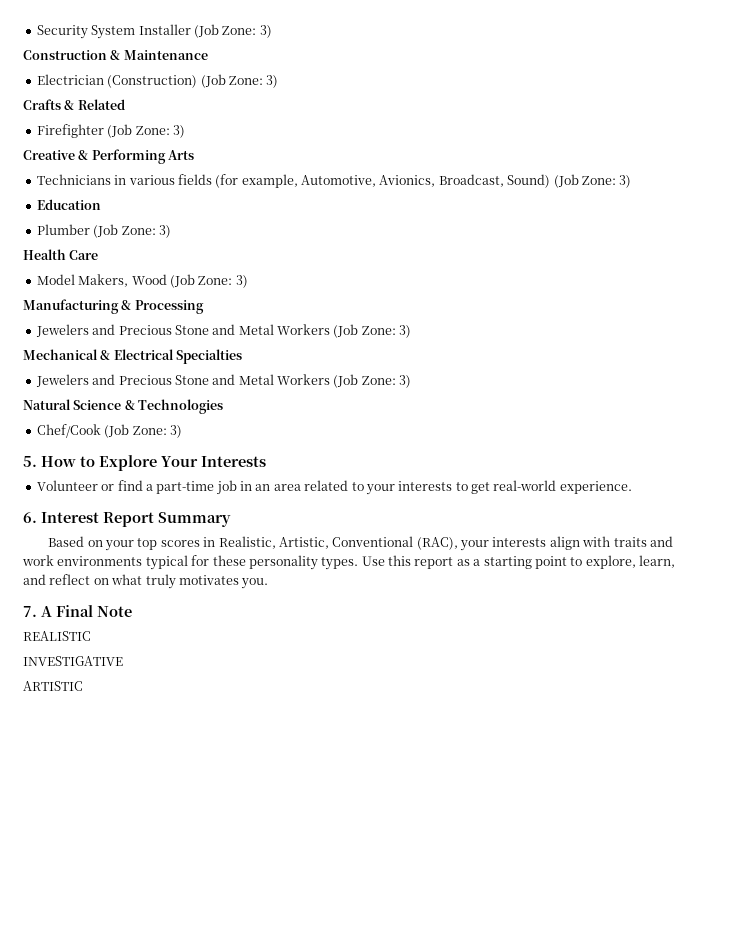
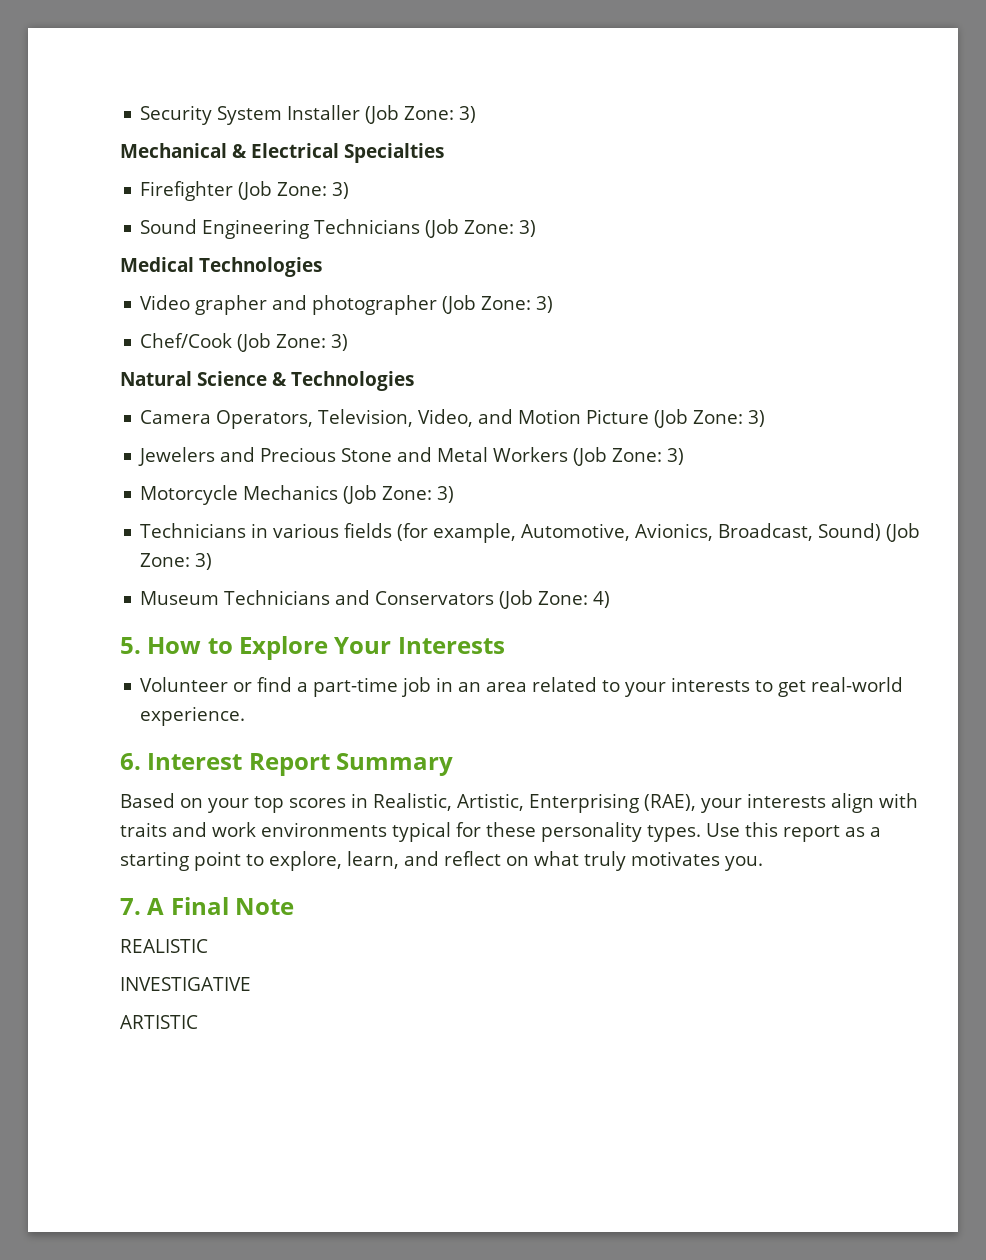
[23,50,208,60] [36,74,279,88] [23,99,125,110] [36,124,185,138] [23,149,195,164] Construction & Maintenance // Electrician (Construction) (Job Zone: 3) // Crafts & Related // Firefighter (Job Zone: 3) // Creative & Performing Arts -> [120,143,444,163] [140,181,350,201] [140,219,537,239] [120,257,322,277] [140,295,554,315] [140,333,349,352] [120,371,414,391] [140,409,766,429] [138,447,685,466] [140,485,455,505] Mechanical & Electrical Specialties // Firefighter (Job Zone: 3) // Sound Engineering Technicians (Job Zone: 3) // Medical Technologies // Video grapher and photographer (Job Zone: 3) // Chef/Cook (Job Zone: 3) // Natural Science & Technologies // Camera Operators, Television, Video, and Motion Picture (Job Zone: 3) // Jewelers and Precious Stone and Metal Workers (Job Zone: 3) // Motorcycle Mechanics (Job Zone: 3)
[36,199,101,210] [36,224,171,238] [23,249,99,260] [36,274,248,288] [23,299,204,314] [35,324,412,338] [23,349,243,364] [35,374,412,388] [23,399,224,414] [36,424,182,438] Education // Plumber (Job Zone: 3) // Health Care // Model Makers, Wood (Job Zone: 3) // Manufacturing & Processing // Jewelers and Precious Stone and Metal Workers (Job Zone: 3) // Mechanical & Electrical Specialties // Jewelers and Precious Stone and Metal Workers (Job Zone: 3) // Natural Science & Technologies // Chef/Cook (Job Zone: 3) -> [140,590,611,609] Museum Technicians and Conservators (Job Zone: 4)
[332,536,458,550] Conventional (RAC), -> [529,793,696,813] Enterprising (RAE),

